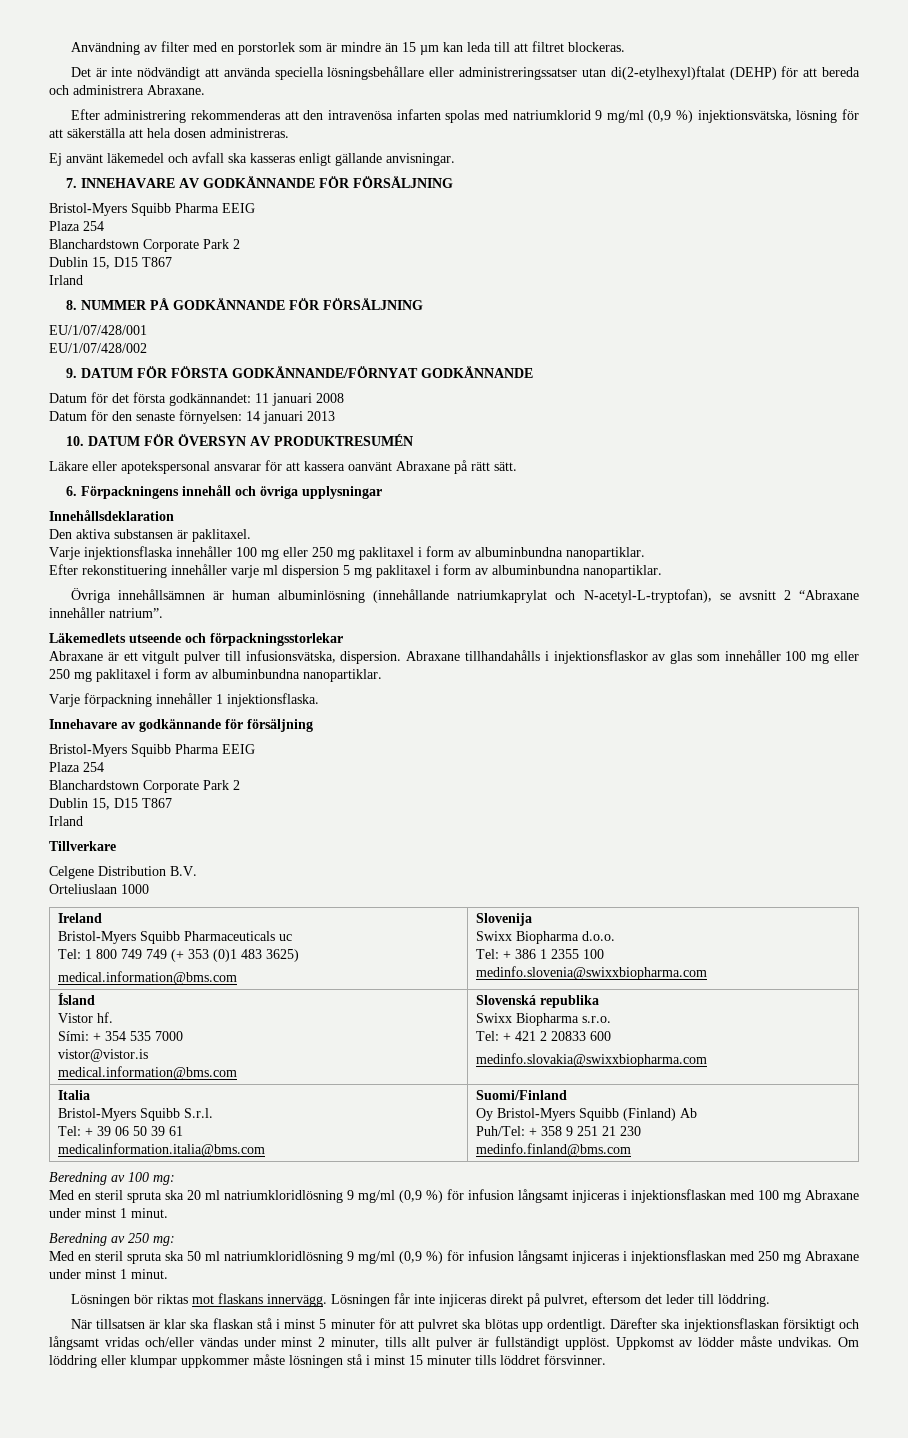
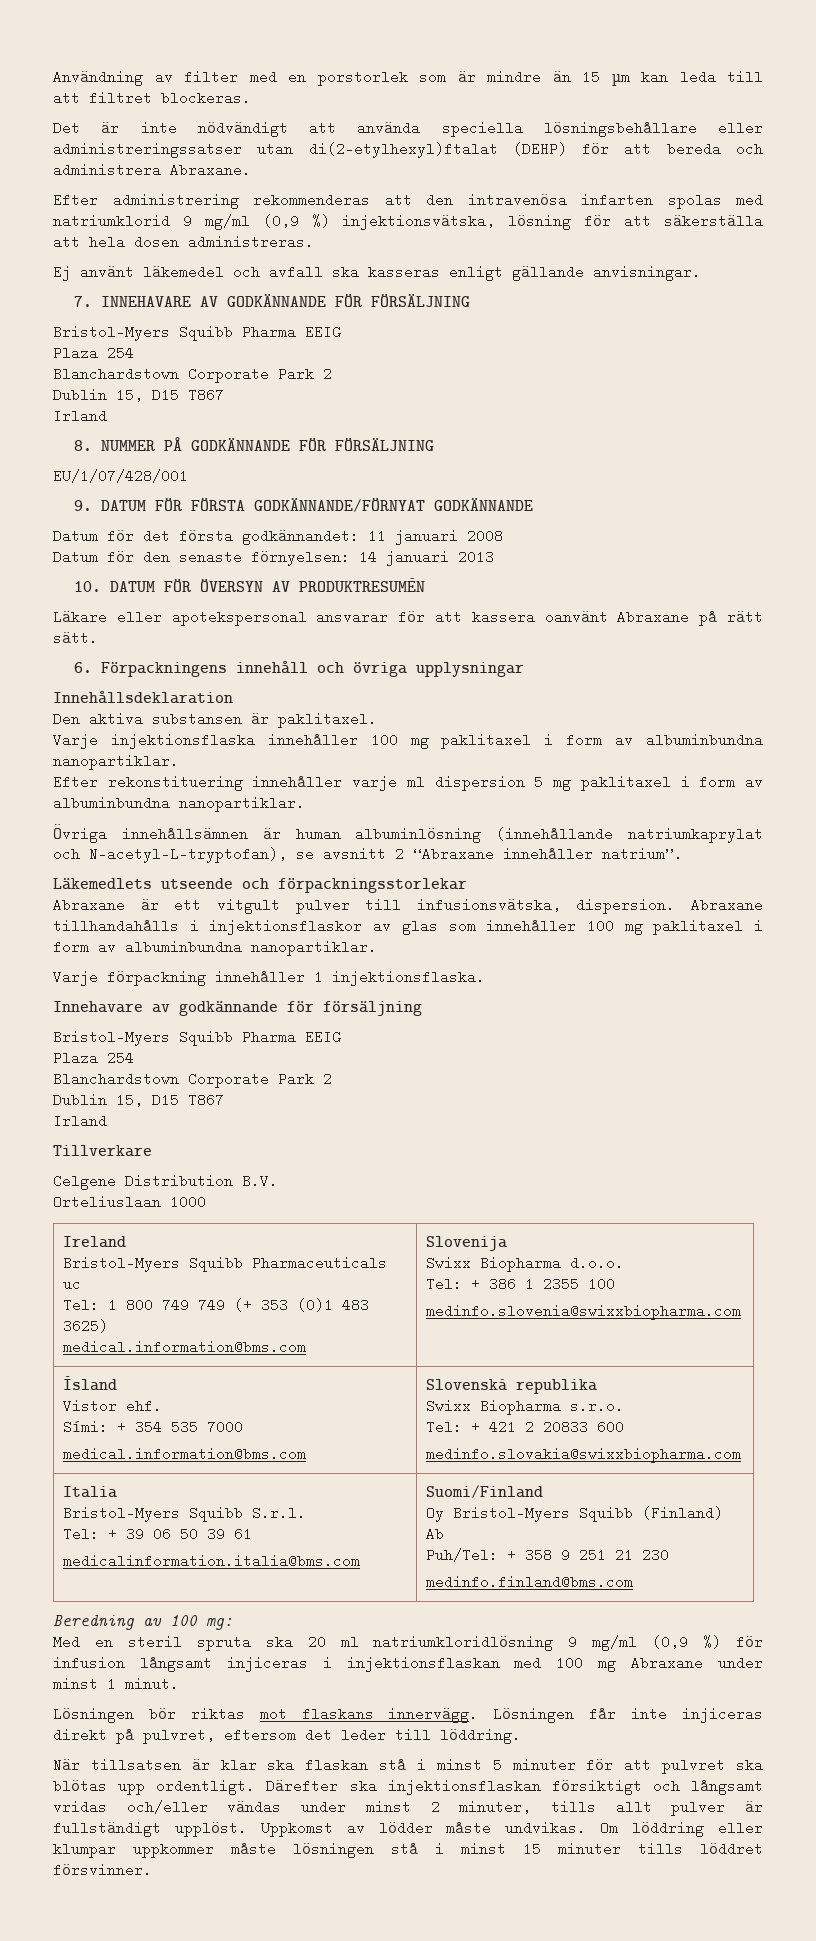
[49,343,147,353] // EU/1/07/428/002 -> (188, 476) none
[283,547,355,560] eller 250 mg -> (429, 743) none
[834,651,860,661] [49,669,92,682] eller 250 mg -> (643, 929) none
[97,1012,114,1023] hf. -> [126,1399,163,1413] ehf.
[58,1049,149,1062] // vistor@vistor.is -> (244, 1427) none
[49,1233,175,1246] [49,1250,859,1264] [49,1269,168,1279] // Beredning av 250 mg: // Med en steril spruta ska 50 ml natriumkloridlösning 9 mg/ml (0,9 %) för infusion långsamt injiceras i injektionsflaskan med 250 mg Abraxane under minst 1 minut. -> (179, 1684) none

